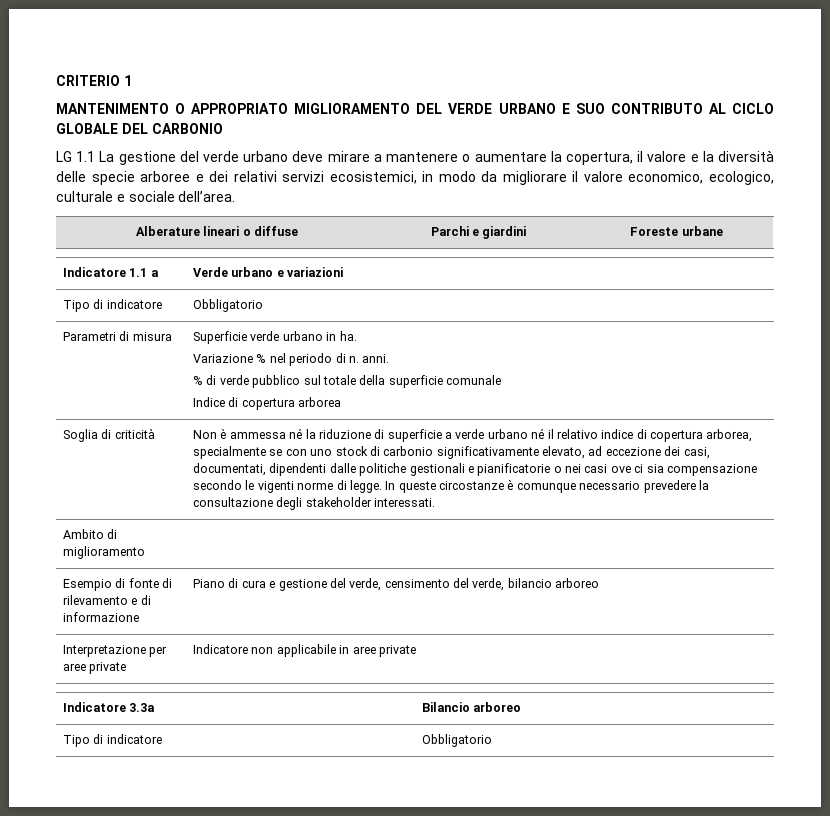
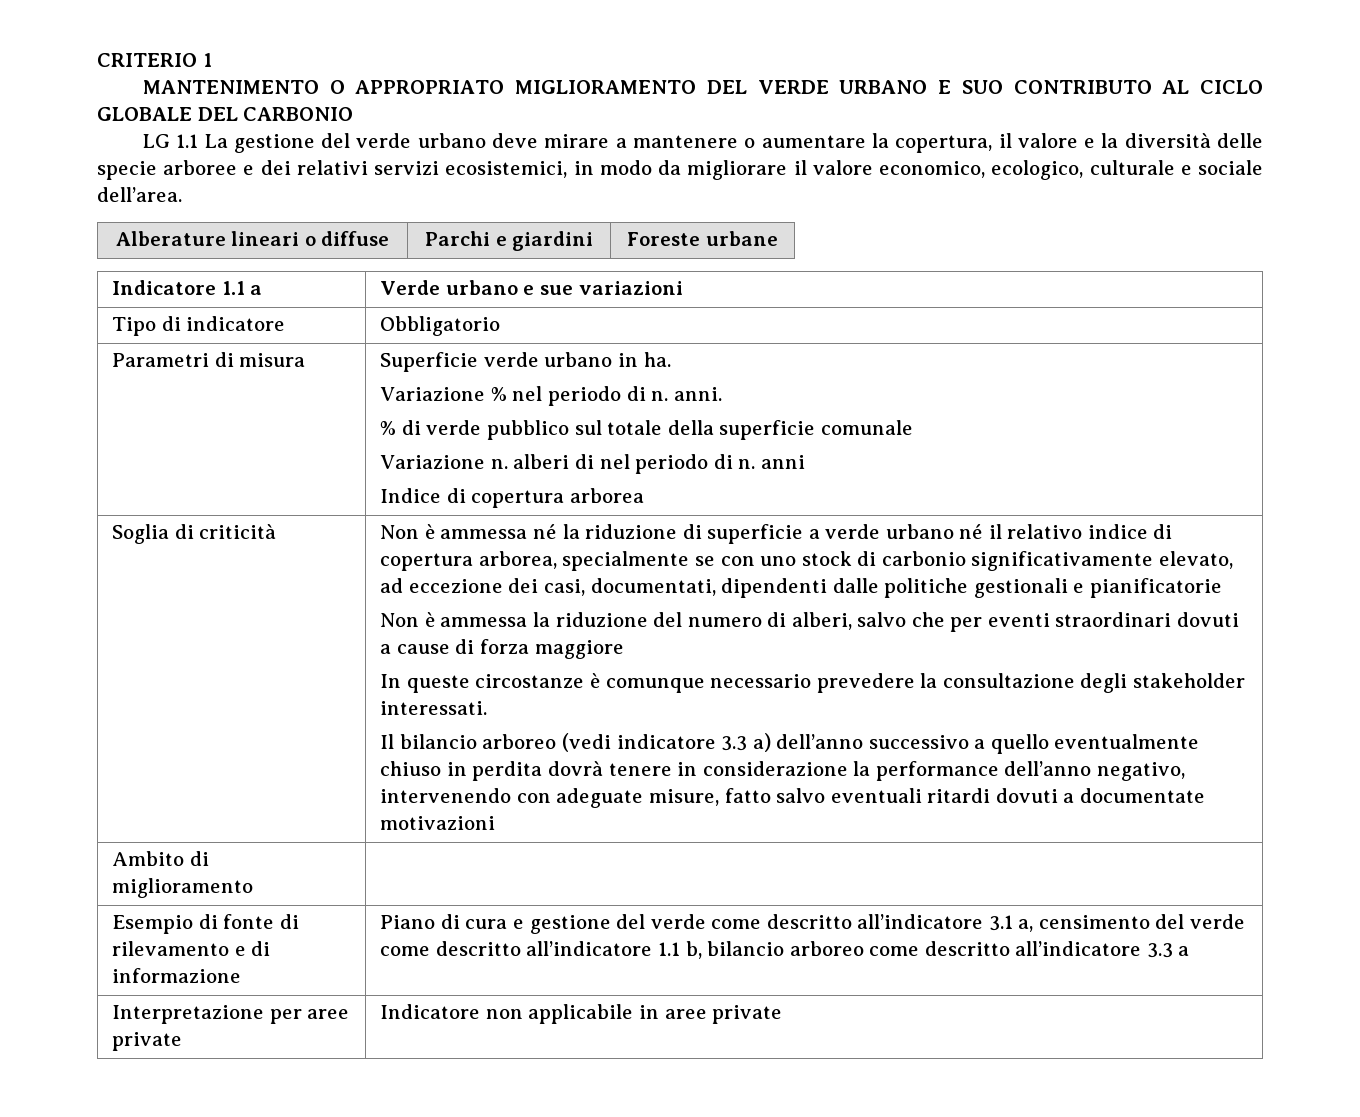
(284, 273) none -> [539,285,573,295] sue
(502, 380) none -> [380,454,805,474] // Variazione n. alberi di nel periodo di n. anni
[553,464,757,476] [193,480,382,493] o nei casi ove ci sia compensazione secondo le vigenti norme di legge. -> [380,612,1239,632] [380,639,624,659] // Non è ammessa la riduzione del numero di alberi, salvo che per eventi straordinari dovuti a cause di forza maggiore //
(436, 502) none -> [380,733,1200,754] [380,761,1185,781] [380,788,1205,808] [380,816,496,830] // Il bilancio arboreo (vedi indicatore 3.3 a) dell’anno successivo a quello eventualmente chiuso in perdita dovrà tenere in considerazione la performance dell’anno negativo, intervenendo con adeguate misure, fatto salvo eventuali ritardi dovuti a documentate motivazioni
[349,578,600,591] verde, censimento del verde, bilancio arboreo -> [650,914,1245,932] [380,941,1190,959] verde come descritto all’indicatore 3.1 a, censimento del verde come descritto all’indicatore 1.1 b, bilancio arboreo come descritto all’indicatore 3.3 a
[63,702,156,712] [422,702,522,712] [63,734,162,747] [422,734,493,747] // Indicatore 3.3a | Bilancio arboreo // Tipo di indicatore | Obbligatorio -> (783, 1014) none

